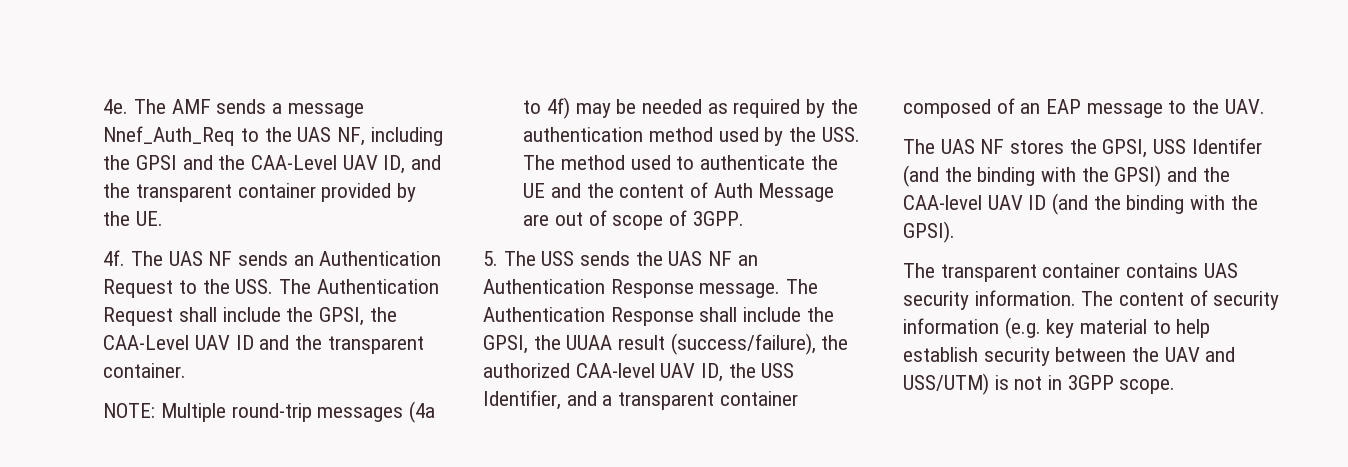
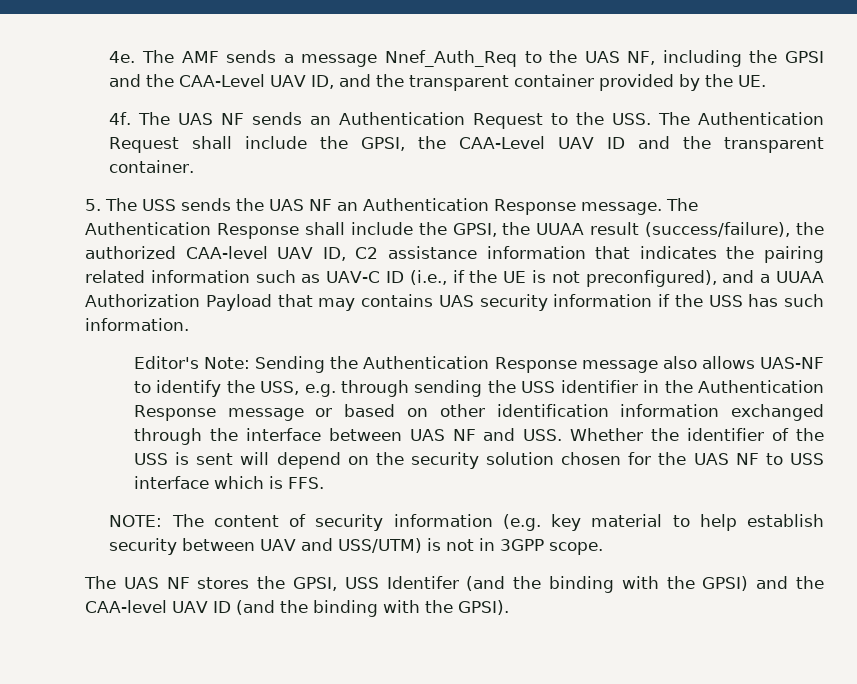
[103,401,435,423] [523,97,858,119] [523,127,860,146] [523,155,838,170] [523,182,835,202] [523,210,744,230] // NOTE: Multiple round-trip messages (4a to 4f) may be needed as required by the authentication method used by the USS. The method used to authenticate the UE and the content of Auth Message are out of scope of 3GPP. -> (195, 166) none
[728,363,795,378] [483,390,798,410] [903,98,1265,118] the USS Identifier, and a transparent container composed of an EAP message to the UAV. -> [355,246,824,263] [85,270,824,287] [85,294,824,311] [85,318,189,331] [133,356,825,373] [133,380,824,397] [133,404,824,421] [133,428,824,445] [133,452,825,469] [133,476,324,489] [109,514,824,531] [109,538,604,555] C2 assistance information that indicates the pairing related information such as UAV-C ID (i.e., if the UE is not preconfigured), and a UUAA Authorization Payload that may contains UAS security information if the USS has such information. // Editor's Note: Sending the Authentication Response message also allows UAS-NF to identify the USS, e.g. through sending the USS identifier in the Authentication Response message or based on other identification information exchanged through the interface between UAS NF and USS. Whether the identifier of the USS is sent will depend on the security solution chosen for the UAS NF to USS interface which is FFS. // NOTE: The content of security information (e.g. key material to help establish security between UAV and USS/UTM) is not in 3GPP scope.
[903,263,1238,282] [903,290,1280,310] [903,317,1211,339] [903,347,1236,366] [903,373,1176,395] // The transparent container contains UAS security information. The content of security information (e.g. key material to help establish security between the UAV and USS/UTM) is not in 3GPP scope. -> (509, 607) none

